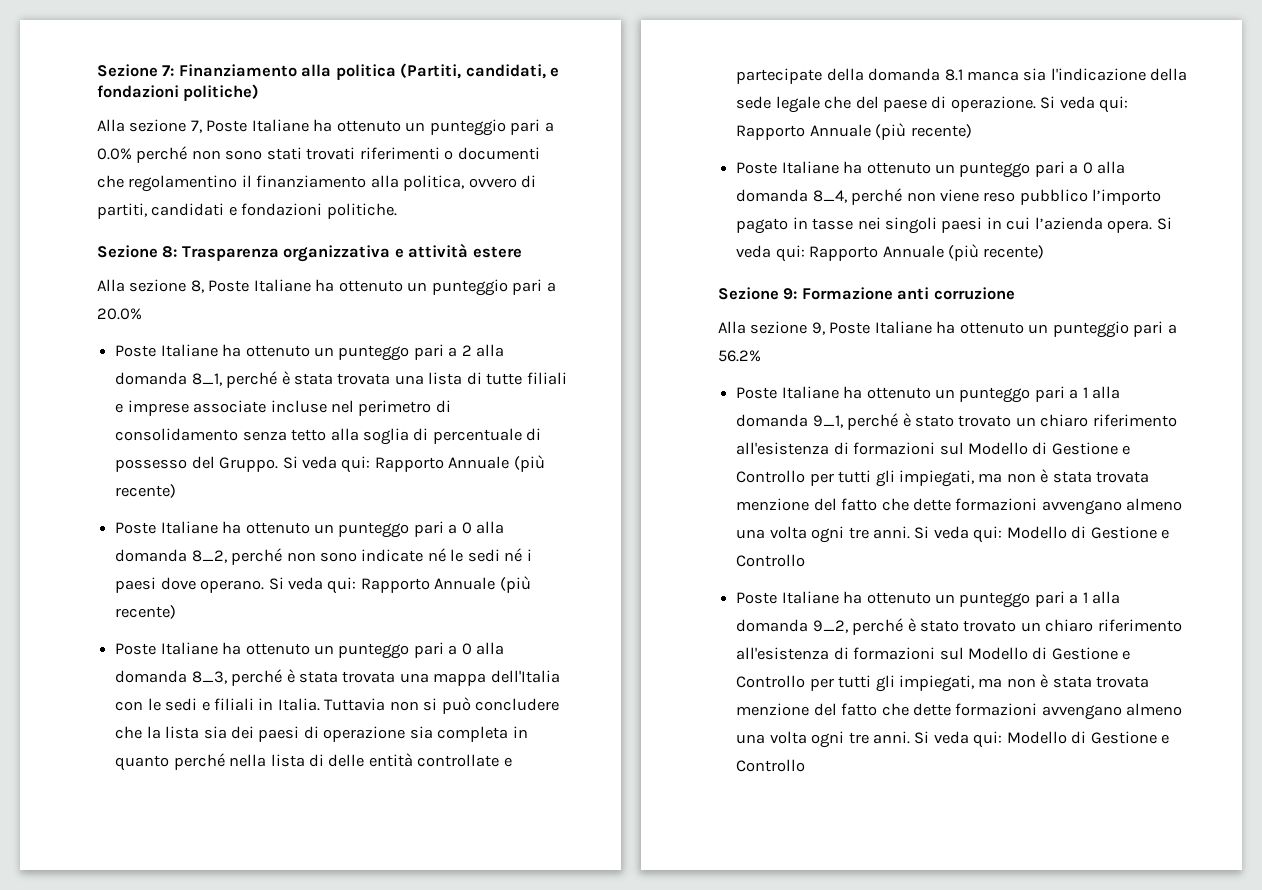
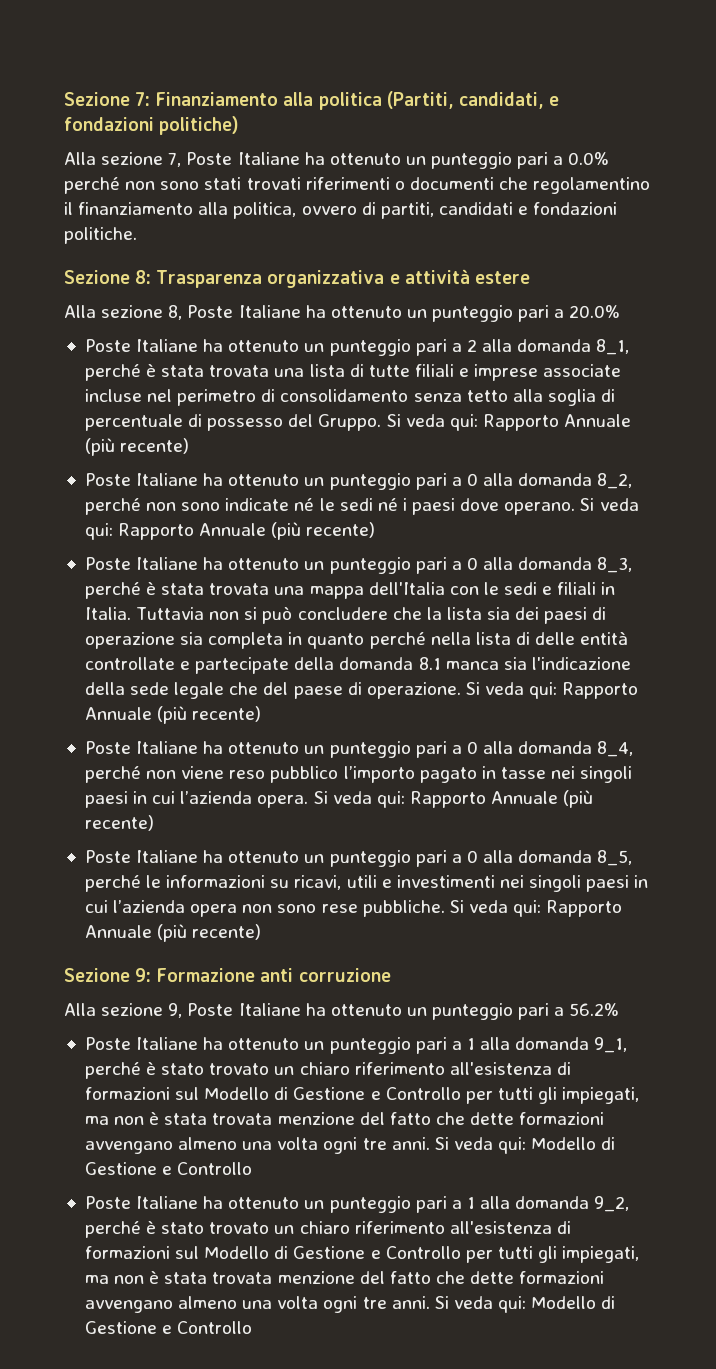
[338,345,410,361] punteggo -> [329,339,411,356] punteggio
[338,522,410,538] punteggo -> [329,473,411,490] punteggio
[338,643,410,659] punteggo -> [329,557,411,574] punteggio
[959,162,1031,178] punteggo -> [329,741,411,758] punteggio
(1045, 252) none -> [84,850,633,867] [84,875,649,892] [84,900,623,917] [84,924,262,942] // Poste Italiane ha ottenuto un punteggio pari a 0 alla domanda 8_5, perché le informazioni su ricavi, utili e investimenti nei singoli paesi in cui l’azienda opera non sono rese pubbliche. Si veda qui: Rapporto Annuale (più recente)
[959,387,1031,403] punteggo -> [329,1037,411,1054] punteggio
[959,592,1031,608] punteggo -> [329,1196,411,1213] punteggio

